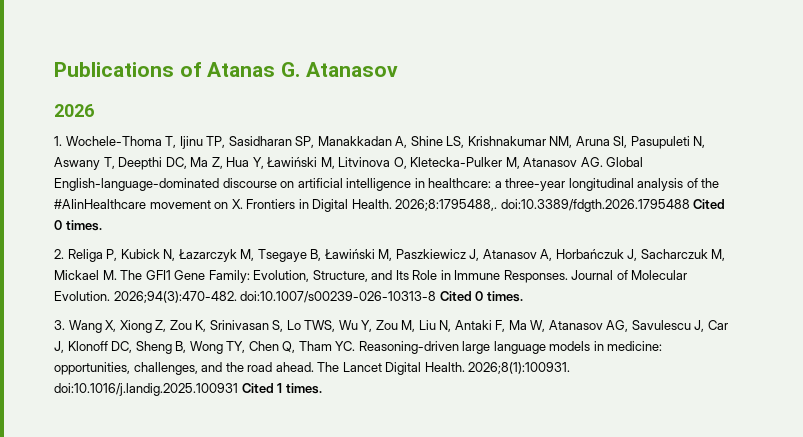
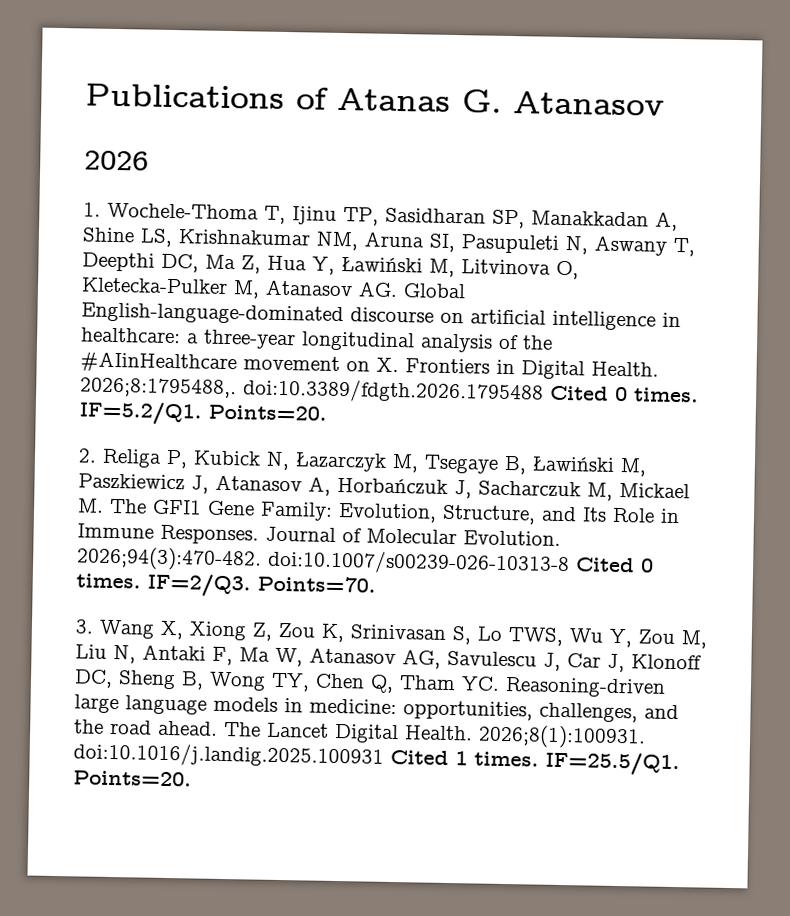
(102, 225) none -> [79,401,327,426] IF=5.2/Q1. Points=20.
(523, 296) none -> [147,573,376,598] IF=2/Q3. Points=70.
(322, 388) none -> [545,751,680,777] [73,770,192,787] IF=25.5/Q1. Points=20.

